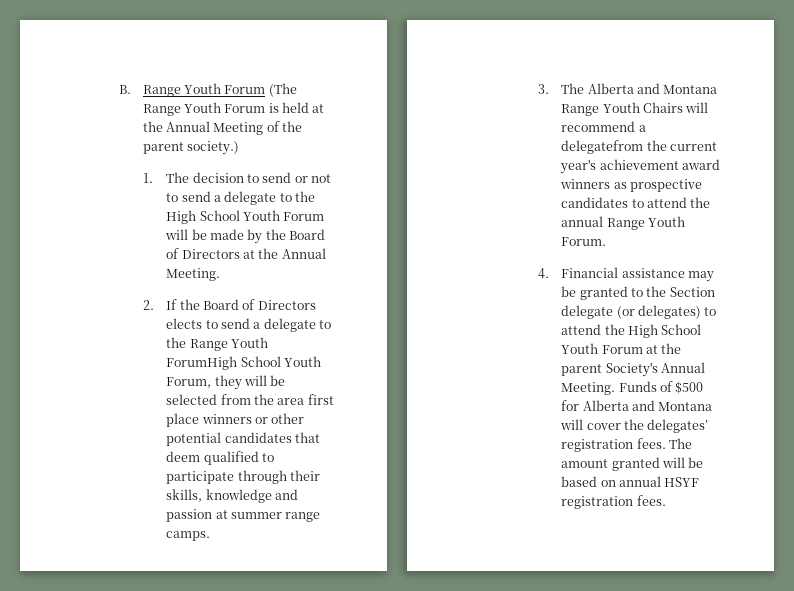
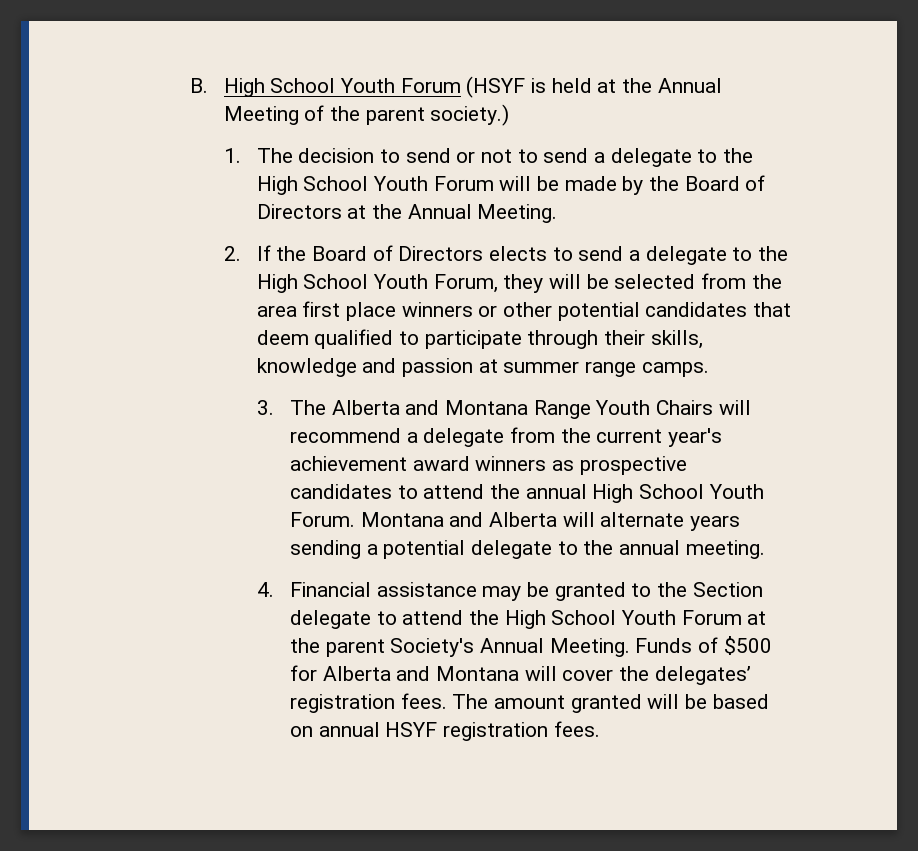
[142,83,297,97] [142,102,266,116] Range Youth Forum (The Range Youth Forum -> [223,76,526,98] High School Youth Forum (HSYF
[189,337,269,351] [166,356,238,370] Range Youth ForumHigh -> [256,274,298,293] High
[561,140,644,154] delegatefrom -> [423,427,555,447] delegate from
[606,218,645,230] Range -> [592,484,704,503] High School
(607, 241) none -> [360,512,740,531] [289,540,765,559] Montana and Alberta will alternate years sending a potential delegate to the annual meeting.
[616,305,702,319] (or delegates) -> (371, 619) none

